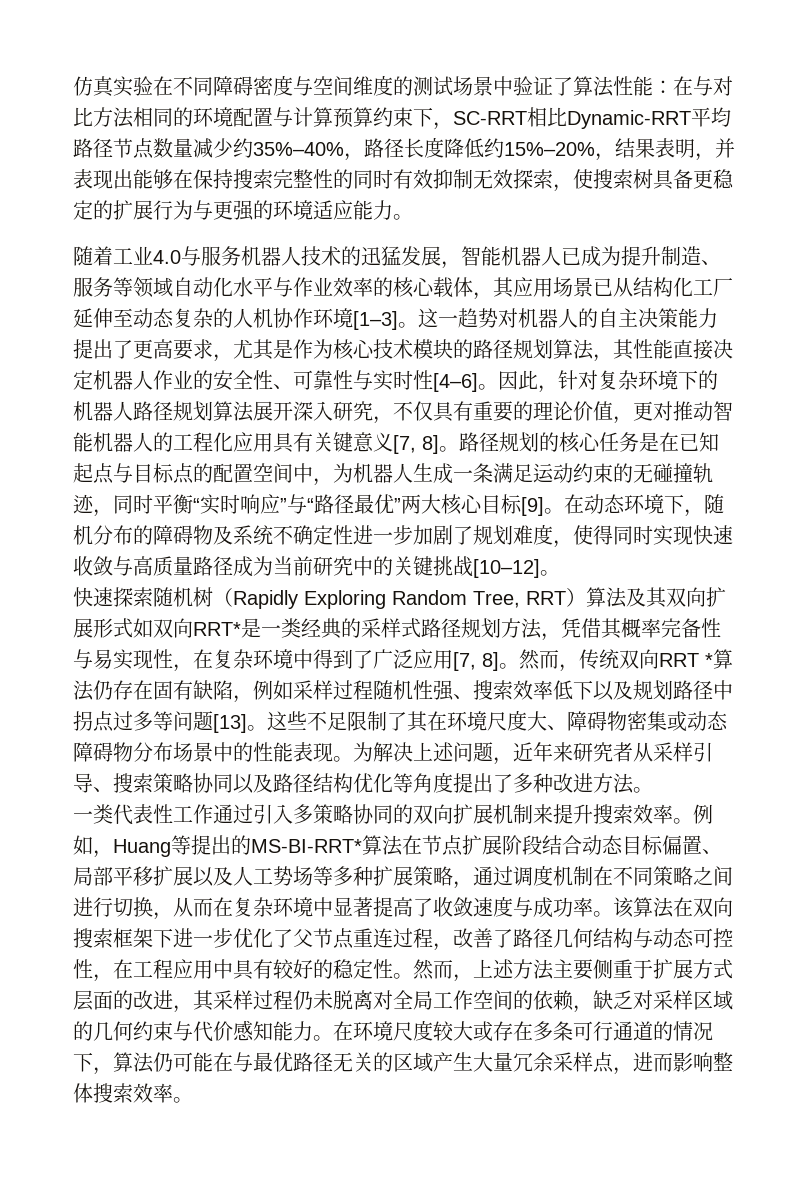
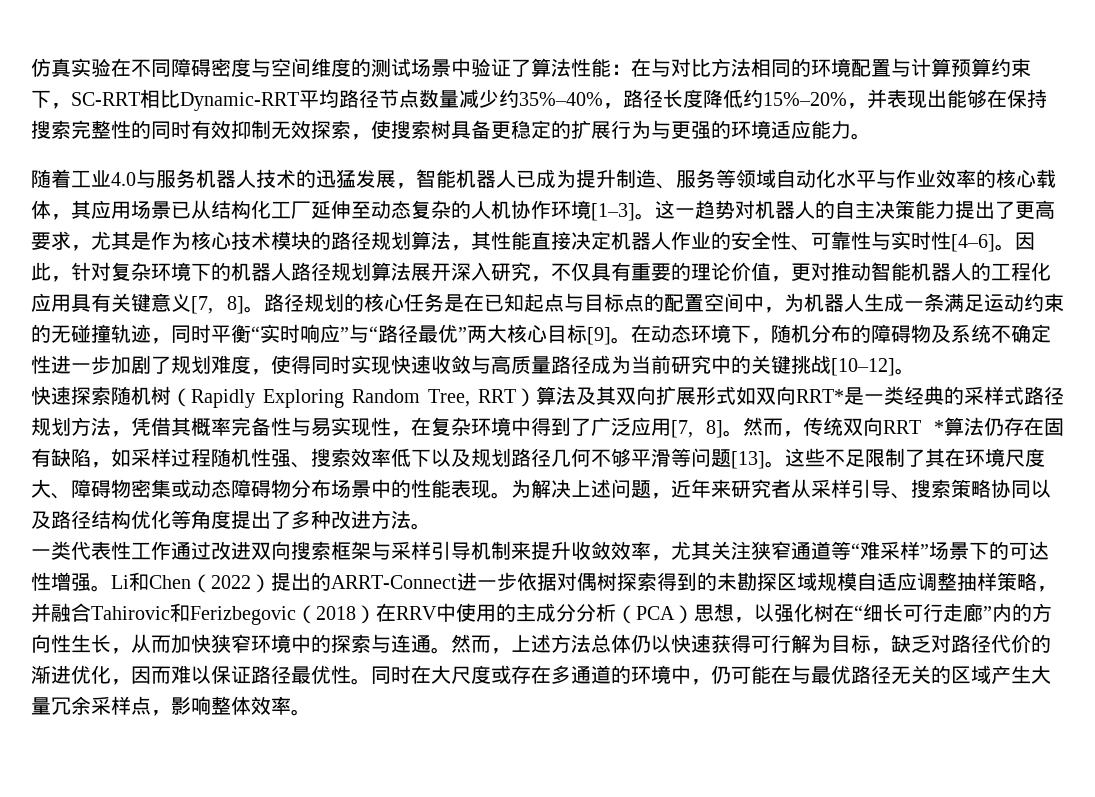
[615,138,715,161] 结果表明， -> (867, 106) none
[253,680,273,700] 例 -> (111, 465) none
[713,680,733,700] [73,711,153,732] 中拐点过多 -> [551,448,671,467] 几何不够平滑
[253,804,713,824] [73,835,722,858] [73,865,733,889] [73,896,733,920] [73,928,733,951] [73,959,733,982] [73,990,733,1013] [73,1020,713,1042] [73,1052,154,1075] 引入多策略协同的双向扩展机制来提升搜索效率。例如，Huang等提出的MS-BI-RRT*算法在节点扩展阶段结合动态目标偏置、局部平移扩展以及人工势场等多种扩展策略，通过调度机制在不同策略之间进行切换，从而在复杂环境中显著提高了收敛速度与成功率。该算法在双向搜索框架下进一步优化了父节点重连过程，改善了路径几何结构与动态可控性，在工程应用中具有较好的稳定性。然而，上述方法主要侧重于扩展方式层面的改进，其采样过程仍未脱离对全局工作空间的依赖，缺乏对采样区域的几何约束与代价感知能力。在环境尺度较大或存在多条可行通道的情况下，算法 -> [211,541,1049,561] [31,572,1057,593] [31,603,1052,625] [31,634,1051,654] [31,665,711,685] 改进双向搜索框架与采样引导机制来提升收敛效率，尤其关注狭窄通道等“难采样”场景下的可达性增强。Li和Chen（2022）提出的ARRT-Connect进一步依据对偶树探索得到的未勘探区域规模自适应调整抽样策略，并融合Tahirovic和Ferizbegovic（2018）在RRV中使用的主成分分析（PCA）思想，以强化树在“细长可行走廊”内的方向性生长，从而加快狭窄环境中的探索与连通。然而，上述方法总体仍以快速获得可行解为目标，缺乏对路径代价的渐进优化，因而难以保证路径最优性。同时在大尺度或存在多通道的环境中，
[633,1052,673,1072] 进而 -> (171, 713) none
[93,1083,133,1103] 搜索 -> (251, 705) none

